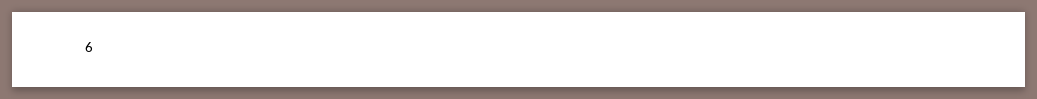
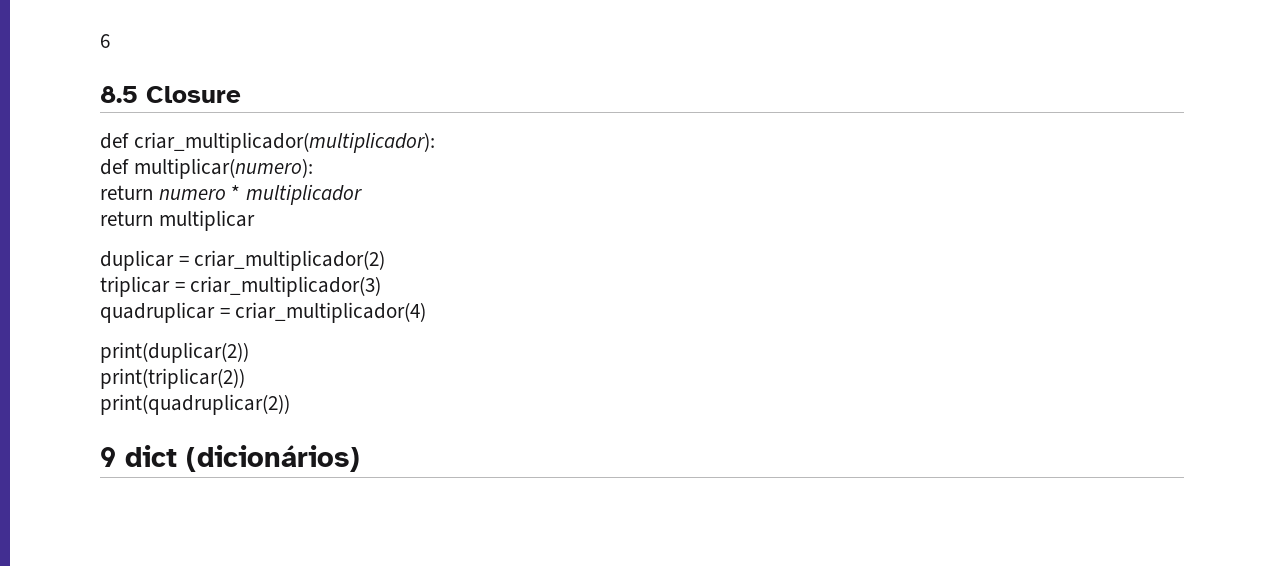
(93, 47) none -> [100,86,241,103] [100,132,435,153] [100,158,313,179] [100,184,363,205] [100,210,255,231] [100,250,386,271] [100,276,382,297] [100,302,427,323] [100,342,249,363] [100,368,245,389] [100,394,290,415] [100,445,360,472] // 8.5 Closure // def criar_multiplicador(multiplicador): // def multiplicar(numero): // return numero * multiplicador // return multiplicar // duplicar = criar_multiplicador(2) // triplicar = criar_multiplicador(3) // quadruplicar = criar_multiplicador(4) // print(duplicar(2)) // print(triplicar(2)) // print(quadruplicar(2)) // 9 dict (dicionários)

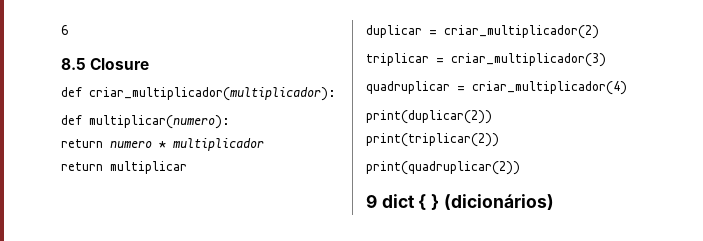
(177, 456) none -> [418,194,440,210] { }

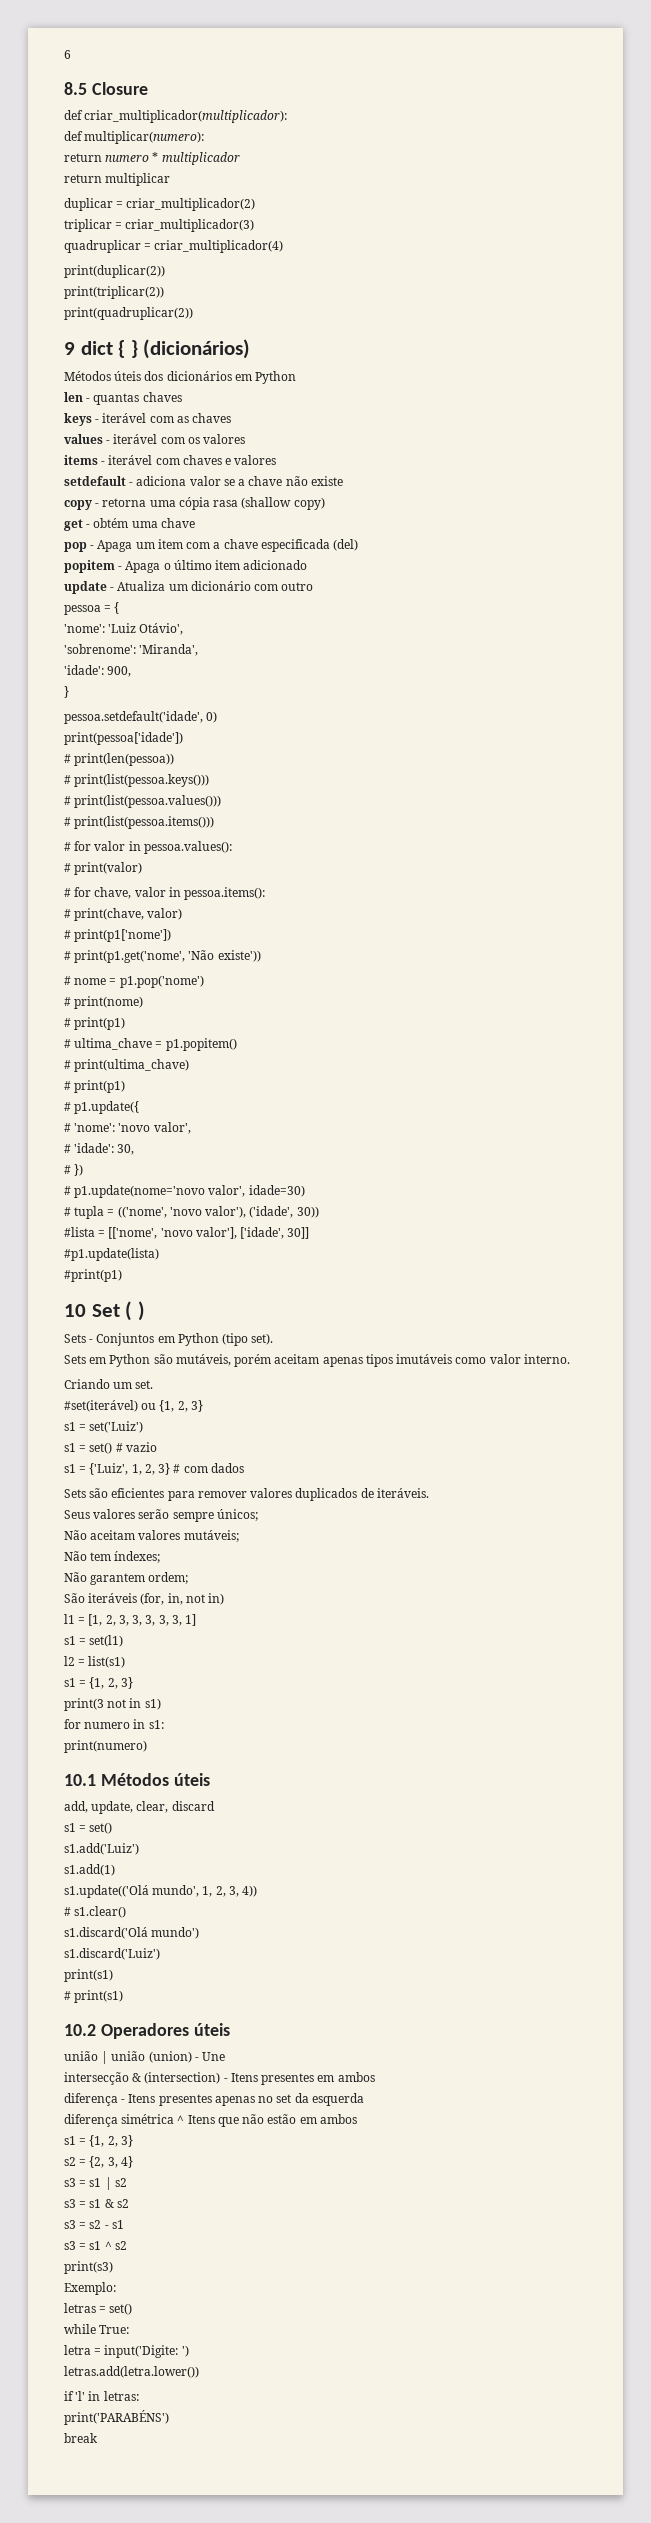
(554, 202) none -> [64,371,297,384] [64,392,182,405] [64,413,232,426] [64,434,246,444] [64,455,277,465] [64,476,343,486] [64,497,325,510] [64,518,195,531] [64,539,359,552] [64,560,308,573] [64,581,314,594] [64,602,120,615] [64,623,184,635] [64,644,199,656] [64,665,132,677] [64,686,69,698] [64,711,218,724] [64,732,183,745] [64,753,175,766] [64,774,210,787] [64,795,222,808] [64,816,215,829] [64,841,232,854] [64,862,143,875] [64,887,266,900] [64,908,183,921] [64,929,172,942] [64,950,261,963] [64,975,204,988] [64,996,144,1009] [64,1017,126,1030] [64,1038,237,1051] [64,1059,190,1072] [64,1080,126,1093] [64,1101,140,1114] [64,1122,191,1134] [64,1143,135,1155] [64,1164,84,1176] [64,1185,305,1198] [64,1206,319,1219] [64,1227,310,1239] [64,1248,159,1261] [64,1269,122,1282] [64,1301,145,1321] [64,1333,274,1346] [64,1354,570,1367] [64,1379,154,1389] [64,1400,203,1412] [64,1421,144,1433] [64,1442,157,1454] [64,1463,244,1475] [64,1488,429,1501] [64,1509,258,1522] [64,1530,239,1542] [64,1551,161,1563] [64,1572,189,1585] [64,1593,225,1605] [64,1614,197,1626] [64,1635,124,1647] [64,1656,126,1668] [64,1677,133,1689] [64,1698,161,1711] [64,1719,164,1729] [64,1740,147,1753] [64,1773,210,1786] [64,1801,215,1814] [64,1822,113,1834] [64,1843,139,1855] [64,1864,115,1876] [64,1885,258,1898] [64,1906,127,1918] [64,1927,200,1939] [64,1948,160,1960] [64,1969,113,1982] [64,1990,124,2003] [64,2023,230,2039] [64,2051,226,2064] [64,2072,375,2085] [64,2093,364,2106] [64,2114,357,2127] [64,2135,133,2147] [64,2156,133,2168] [64,2177,127,2190] [64,2199,129,2208] [64,2220,124,2229] [64,2241,127,2250] [64,2261,113,2274] [64,2282,116,2295] [64,2303,133,2315] [64,2324,130,2334] [64,2345,189,2358] [64,2366,199,2378] [64,2391,139,2401] [64,2410,169,2425] [64,2433,98,2443] // Métodos úteis dos dicionários em Python // len - quantas chaves // keys - iterável com as chaves // values - iterável com os valores // items - iterável com chaves e valores // setdefault - adiciona valor se a chave não existe // copy - retorna uma cópia rasa (shallow copy) // get - obtém uma chave // pop - Apaga um item com a chave especificada (del) // popitem - Apaga o último item adicionado // update - Atualiza um dicionário com outro // pessoa = { // 'nome': 'Luiz Otávio', // 'sobrenome': 'Miranda', // 'idade': 900, // } // pessoa.setdefault('idade', 0) // print(pessoa['idade']) // # print(len(pessoa)) // # print(list(pessoa.keys())) // # print(list(pessoa.values())) // # print(list(pessoa.items())) // # for valor in pessoa.values(): // # print(valor) // # for chave, valor in pessoa.items(): // # print(chave, valor) // # print(p1['nome']) // # print(p1.get('nome', 'Não existe')) // # nome = p1.pop('nome') // # print(nome) // # print(p1) // # ultima_chave = p1.popitem() // # print(ultima_chave) // # print(p1) // # p1.update({ // # 'nome': 'novo valor', // # 'idade': 30, // # }) // # p1.update(nome='novo valor', idade=30) // # tupla = (('nome', 'novo valor'), ('idade', 30)) // #lista = [['nome', 'novo valor'], ['idade', 30]] // #p1.update(lista) // #print(p1) // 10 Set ( ) // Sets - Conjuntos em Python (tipo set). // Sets em Python são mutáveis, porém aceitam apenas tipos imutáveis como valor interno. // Criando um set. // #set(iterável) ou {1, 2, 3} // s1 = set('Luiz') // s1 = set() # vazio // s1 = {'Luiz', 1, 2, 3} # com dados // Sets são eficientes para remover valores duplicados de iteráveis. // Seus valores serão sempre únicos; // Não aceitam valores mutáveis; // Não tem índexes; // Não garantem ordem; // São iteráveis (for, in, not in) // l1 = [1, 2, 3, 3, 3, 3, 3, 1] // s1 = set(l1) // l2 = list(s1) // s1 = {1, 2, 3} // print(3 not in s1) // for numero in s1: // print(numero) // 10.1 Métodos úteis // add, update, clear, discard // s1 = set() // s1.add('Luiz') // s1.add(1) // s1.update(('Olá mundo', 1, 2, 3, 4)) // # s1.clear() // s1.discard('Olá mundo') // s1.discard('Luiz') // print(s1) // # print(s1) // 10.2 Operadores úteis // união | união (union) - Une // intersecção & (intersection) - Itens presentes em ambos // diferença - Itens presentes apenas no set da esquerda // diferença simétrica ^ Itens que não estão em ambos // s1 = {1, 2, 3} // s2 = {2, 3, 4} // s3 = s1 | s2 // s3 = s1 & s2 // s3 = s2 - s1 // s3 = s1 ^ s2 // print(s3) // Exemplo: // letras = set() // while True: // letra = input('Digite: ') // letras.add(letra.lower()) // if 'l' in letras: // print('PARABÉNS') // break

